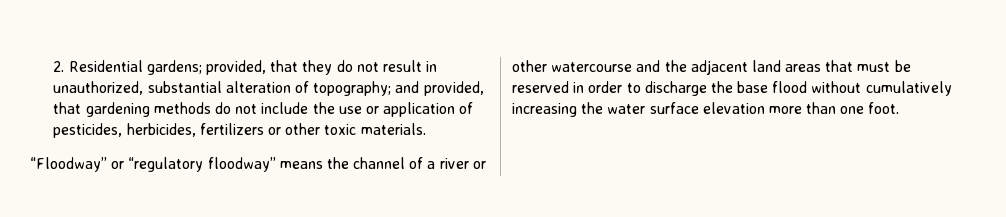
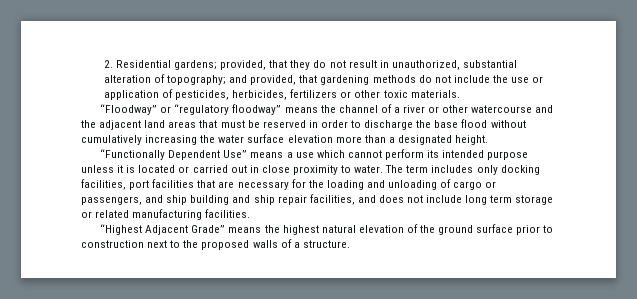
[840,102,900,114] one foot. -> [388,135,489,145] [100,149,529,160] [81,165,540,175] [81,179,497,190] [81,194,554,205] [81,209,251,220] [100,224,554,235] [81,239,350,250] a designated height. // “Functionally Dependent Use” means a use which cannot perform its intended purpose unless it is located or carried out in close proximity to water. The term includes only docking facilities, port facilities that are necessary for the loading and unloading of cargo or passengers, and ship building and ship repair facilities, and does not include long term storage or related manufacturing facilities. // “Highest Adjacent Grade” means the highest natural elevation of the ground surface prior to construction next to the proposed walls of a structure.

